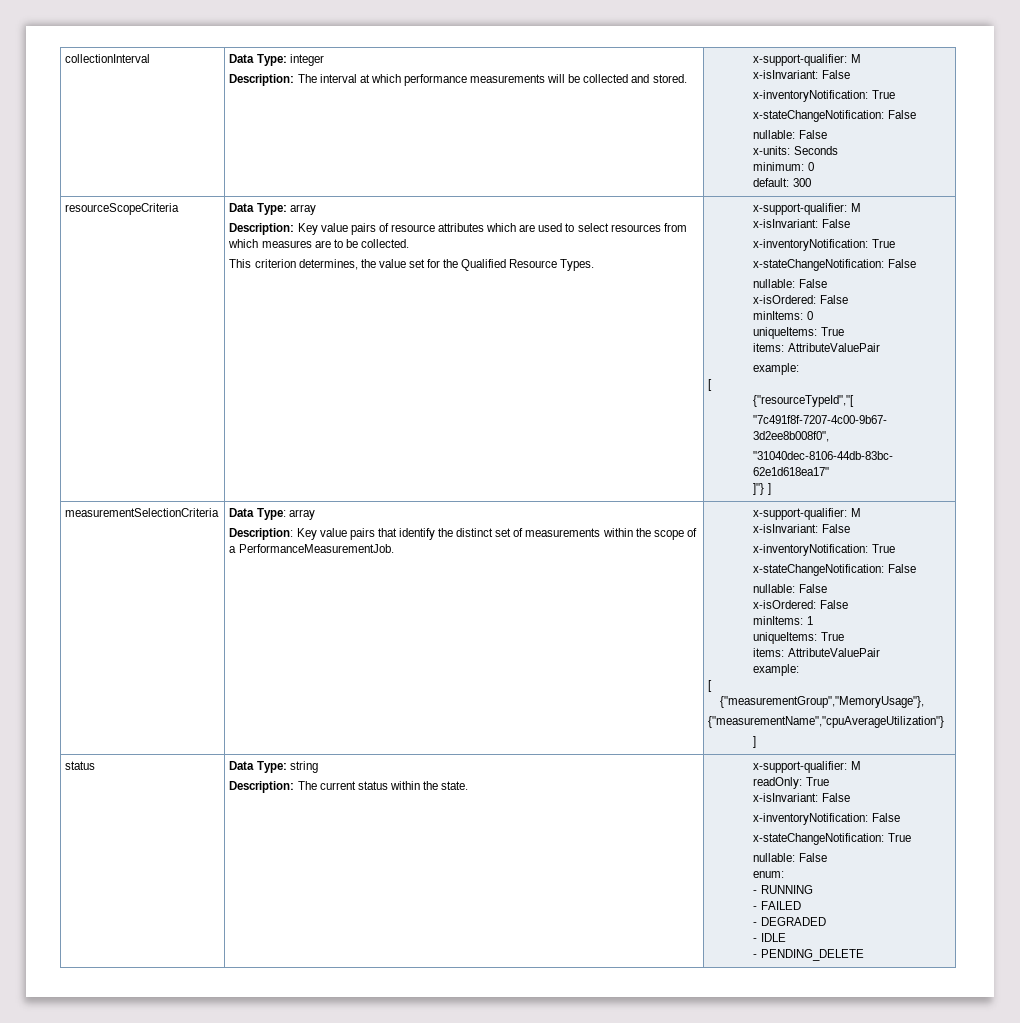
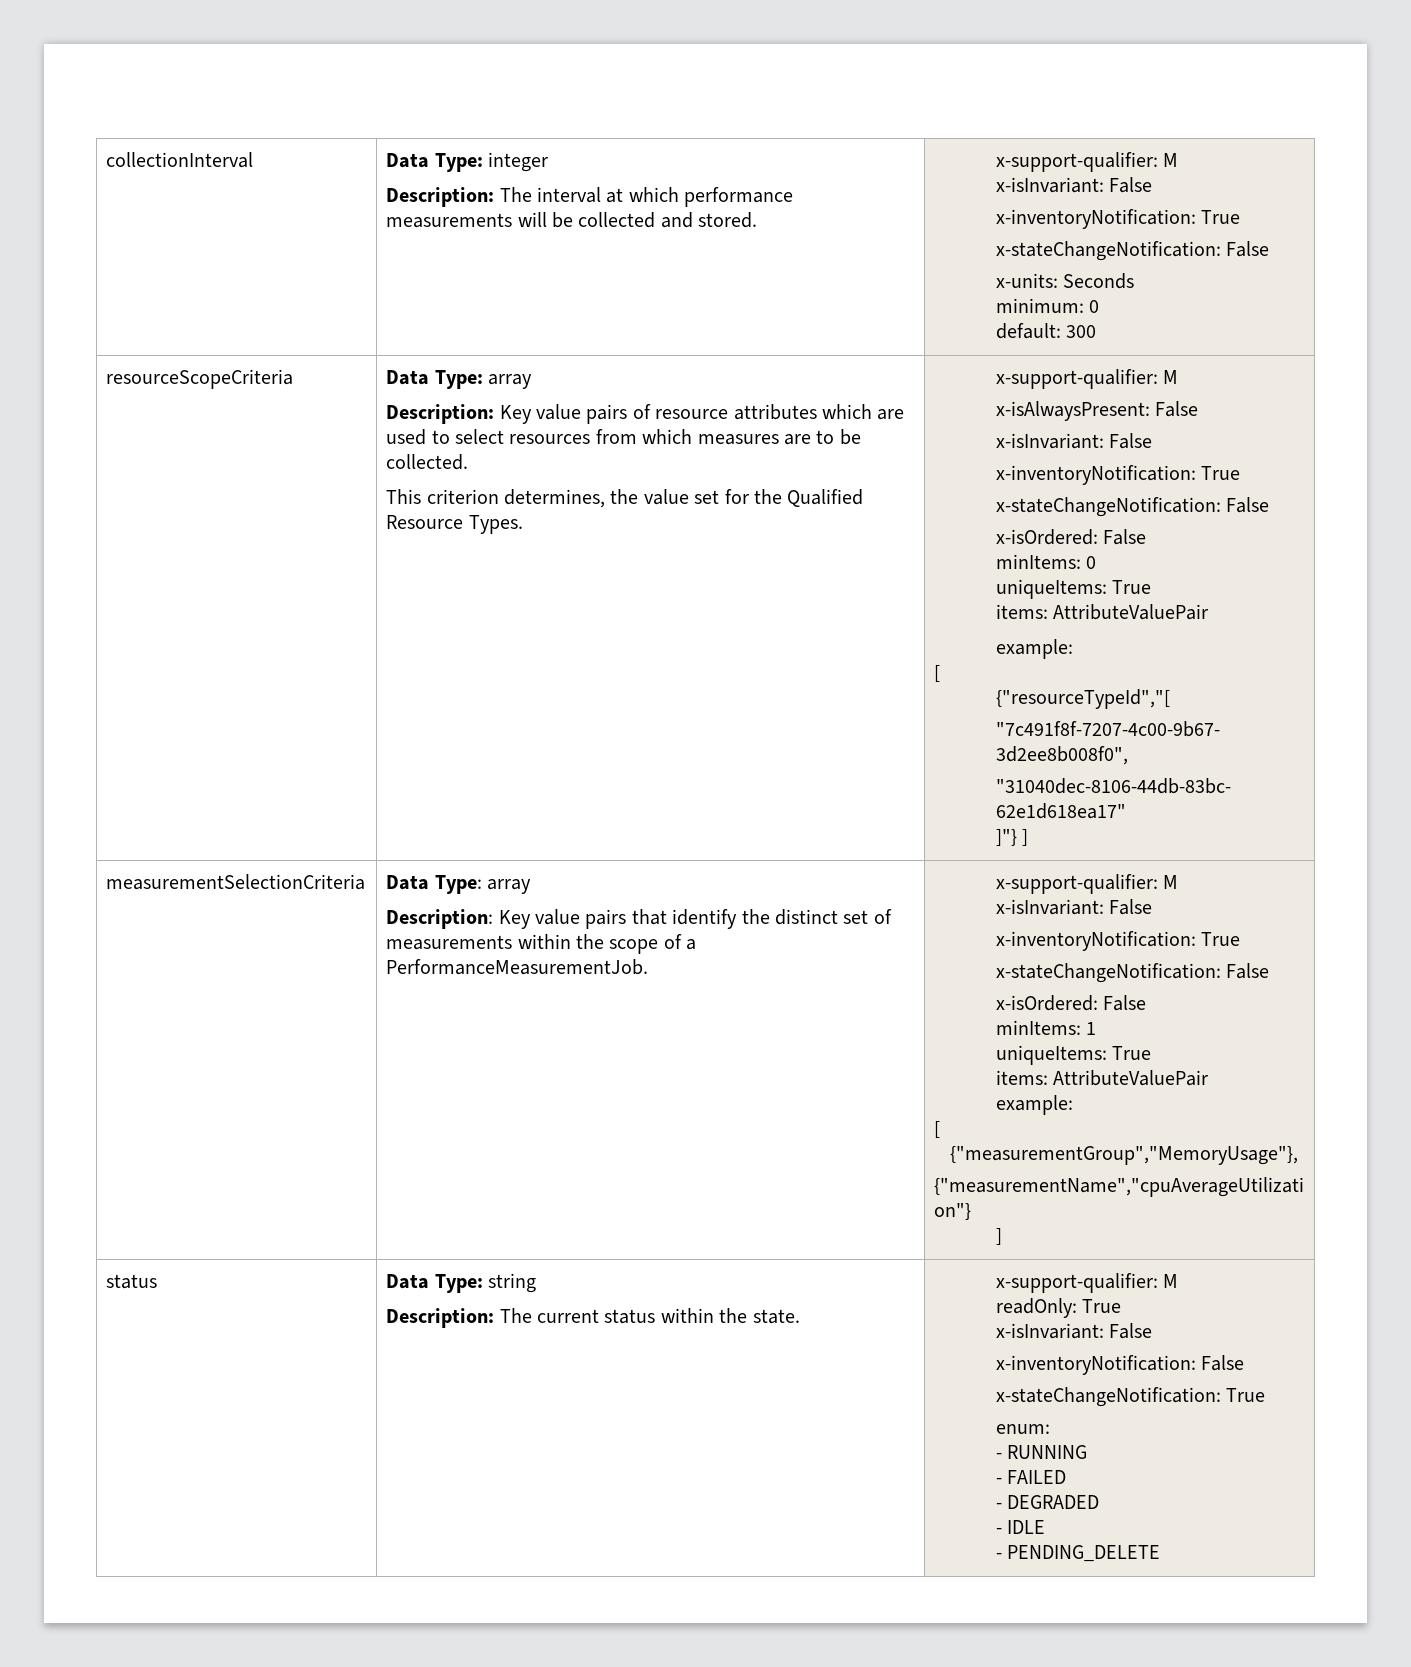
[753,130,827,139] // nullable: False -> (1270, 249) none
[753,219,850,228] [753,239,895,251] [753,259,916,271] [753,279,827,288] // x-isInvariant: False // x-inventoryNotification: True // x-stateChangeNotification: False // nullable: False -> [995,401,1199,421] [995,433,1153,449] [995,465,1241,485] [995,497,1270,517] // x-isAlwaysPresent: False // x-isInvariant: False // x-inventoryNotification: True // x-stateChangeNotification: False
[753,584,827,593] // nullable: False -> (1270, 971) none
[753,853,827,862] // nullable: False -> (1266, 1395) none

